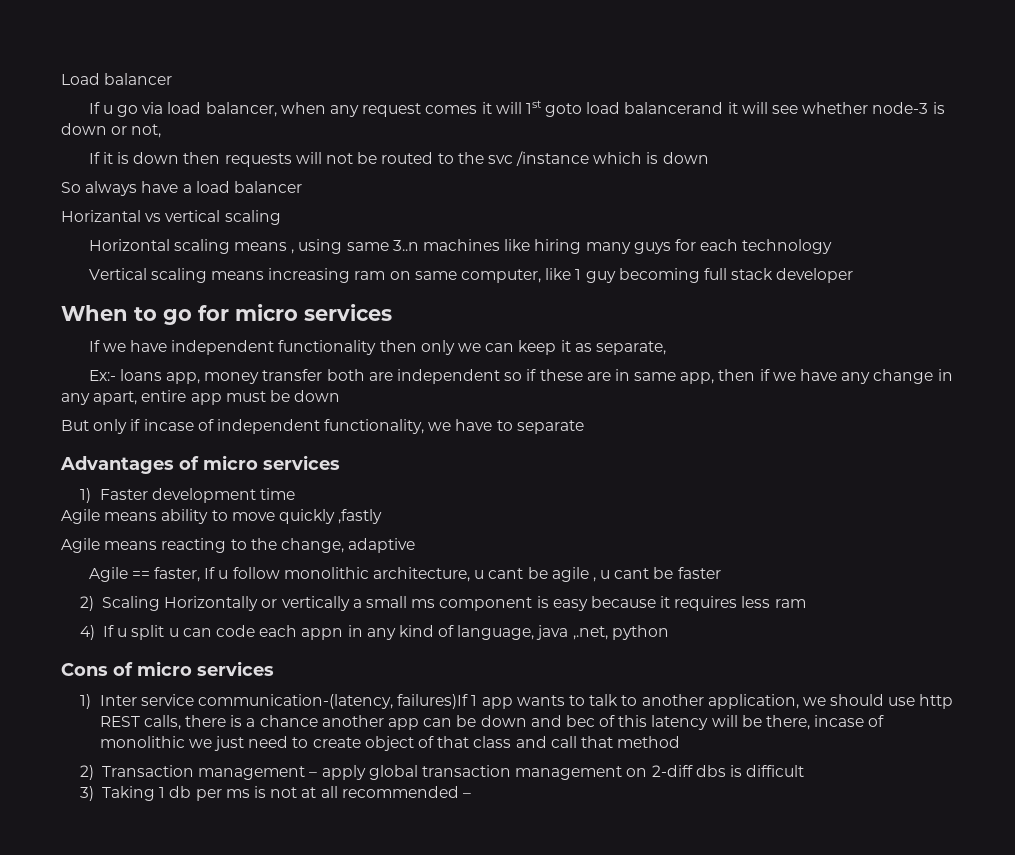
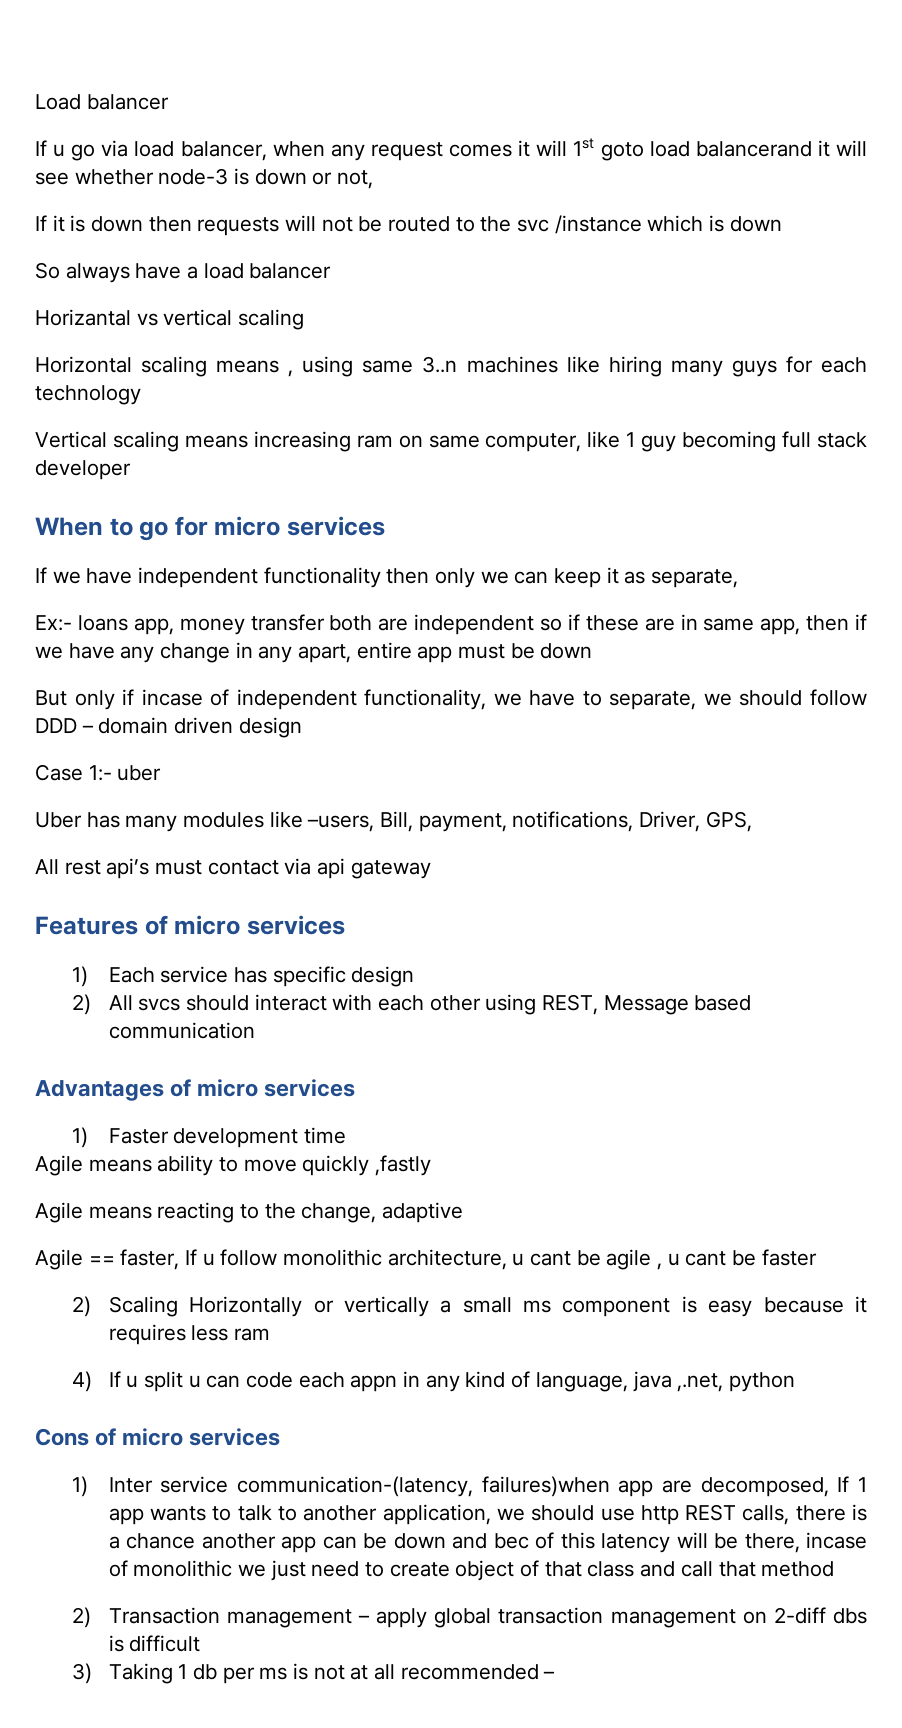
[516,420,584,434] separate -> [609,689,868,710] [35,717,302,738] [35,764,162,781] [35,811,752,832] [35,858,431,879] [35,915,345,935] [71,966,415,987] [71,994,752,1015] [108,1022,255,1039] separate, we should follow DDD – domain driven design // Case 1:- uber // Uber has many modules like –users, Bill, payment, notifications, Driver, GPS, // All rest api’s must contact via api gateway // Features of micro services // 1) Each service has specific design // 2) All svcs should interact with each other using REST, Message based communication
[397,694,469,709] failures)If -> [481,1476,850,1497] failures)when app are decomposed, If

